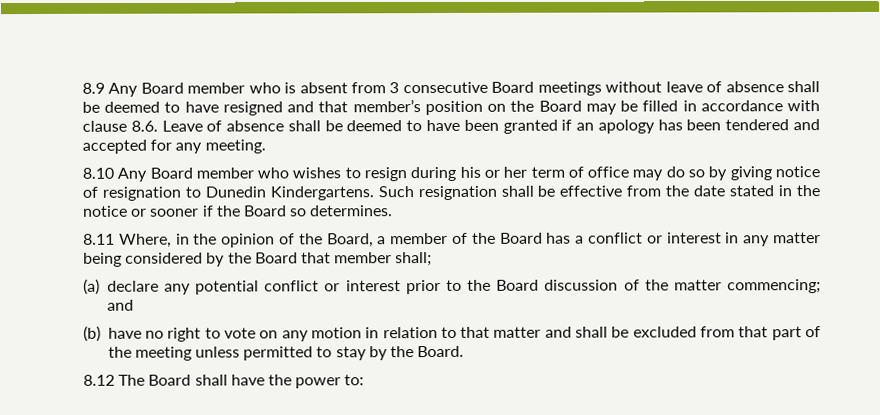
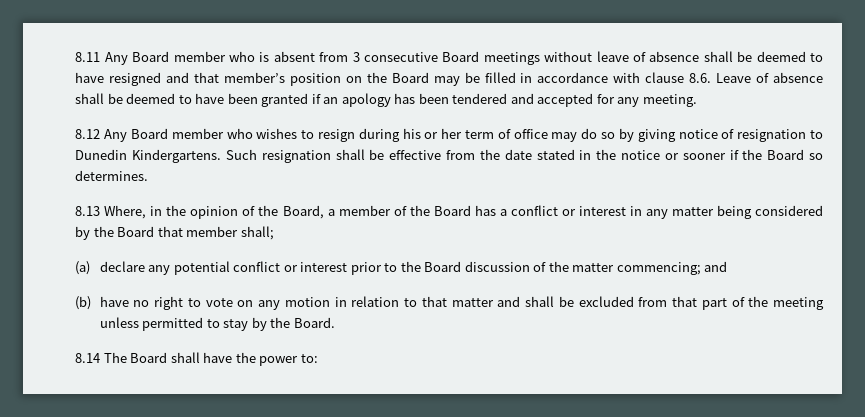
[81,82,105,94] 8.9 -> [75,52,101,62] 8.11
[81,167,114,179] 8.10 -> [75,129,101,139] 8.12
[82,233,115,245] 8.11 -> [75,206,101,216] 8.13
[82,374,115,386] 8.12 -> [75,353,101,363] 8.14

